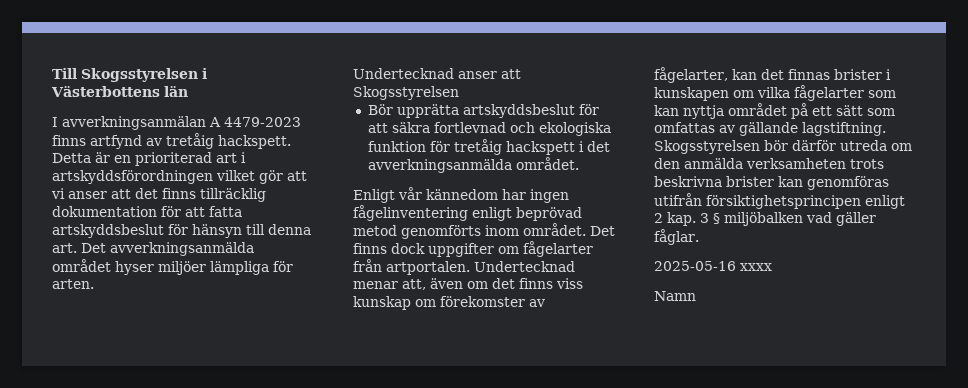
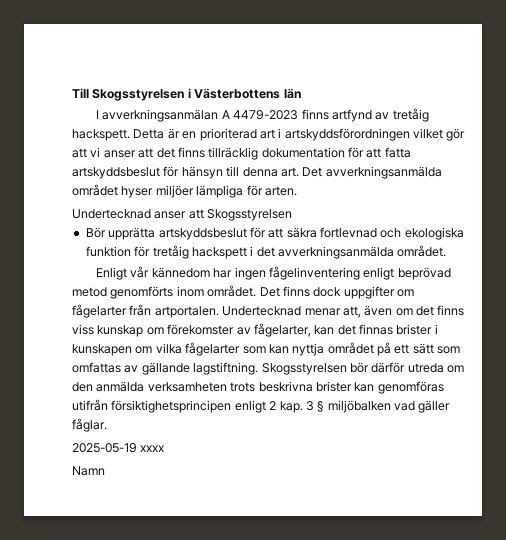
[654,261,736,271] 2025-05-16 -> [72,443,137,453] 2025-05-19

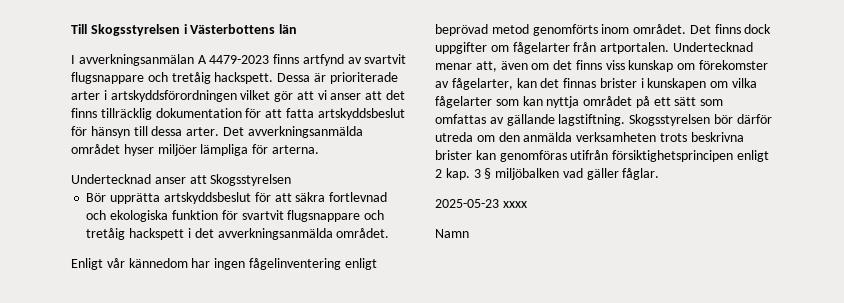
[392,108,429,122] [72,128,275,141] tretåig hackspett. Detta är en prioriterad art -> [364,54,407,64] [71,72,398,84] [71,91,100,100] svartvit flugsnappare och tretåig hackspett. Dessa är prioriterade arter
[242,167,299,177] denna art. -> [151,126,220,136] dessa arter.
[264,186,297,196] arten. -> [271,145,319,154] arterna.
(151, 251) none -> [241,210,385,222] svartvit flugsnappare och
[72,443,137,453] 2025-05-19 -> [435,199,499,208] 2025-05-23

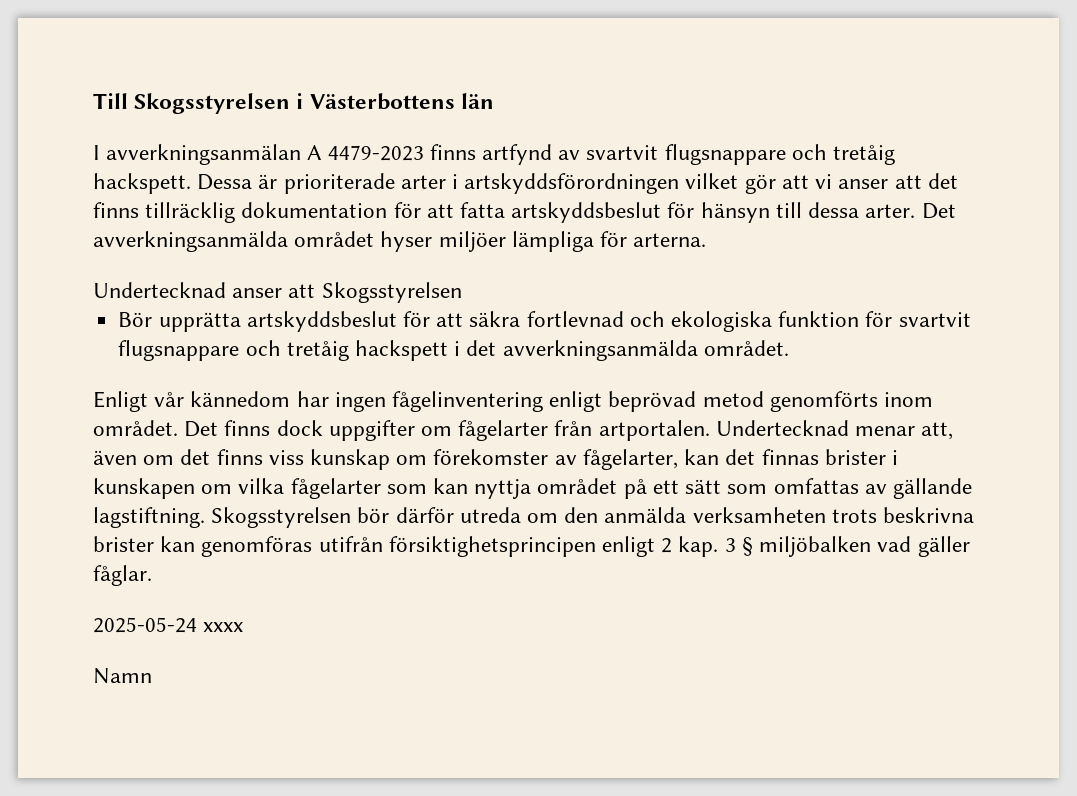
[435,199,499,208] 2025-05-23 -> [93,617,197,633] 2025-05-24

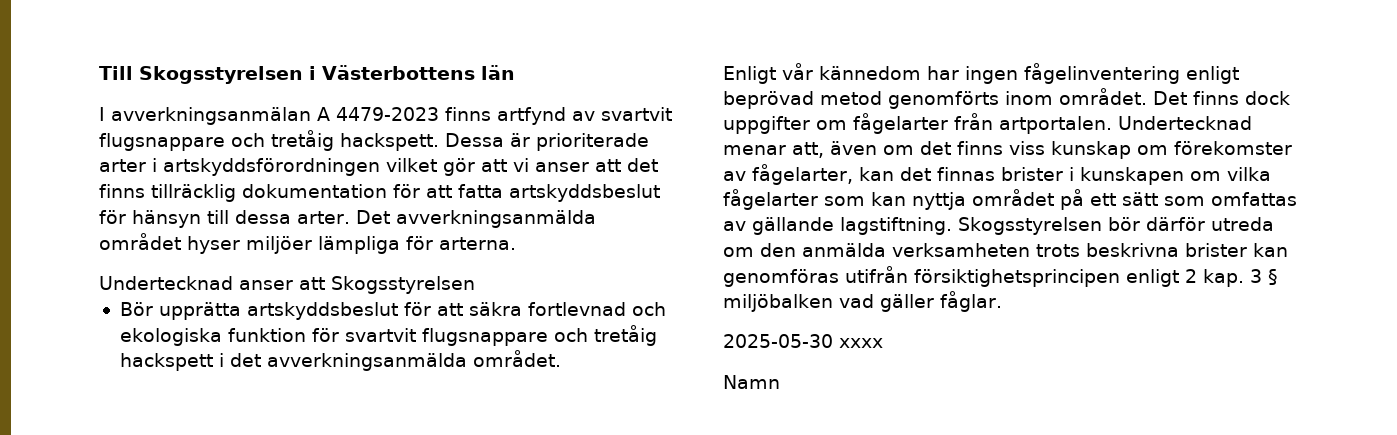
[93,617,197,633] 2025-05-24 -> [723,334,833,348] 2025-05-30

